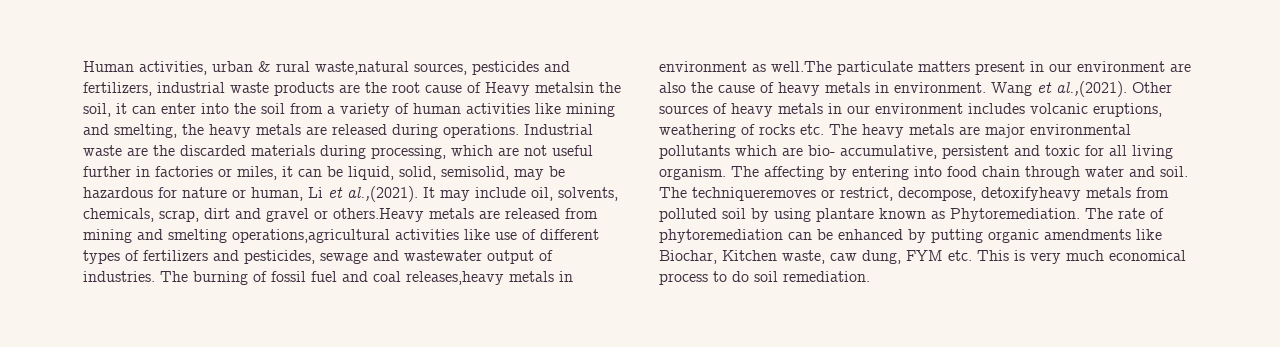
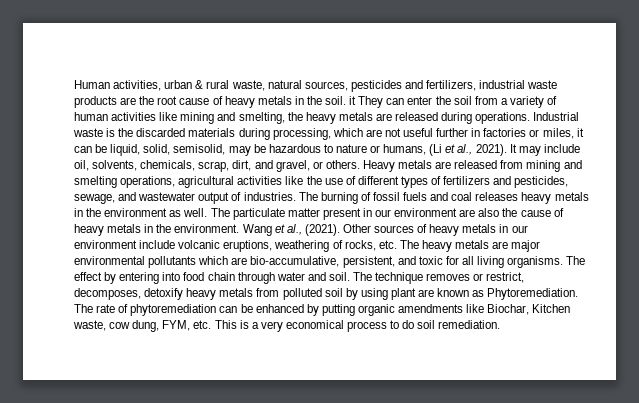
[315,61,409,75] waste,natural -> [231,80,302,91] waste, natural
[485,82,621,96] [83,103,127,117] Heavy metalsin the soil, it -> [224,96,384,108] heavy metals in the soil. it They
[201,103,229,114] into -> (433, 100) none
[127,147,148,156] are -> [106,128,116,137] is
[158,187,177,198] for -> [323,144,333,153] to
[251,186,418,202] human, Li et al.,(2021). -> [383,144,507,156] humans, (Li et al., 2021).
[204,208,424,222] dirt and gravel or others.Heavy -> [232,160,395,172] dirt, and gravel, or others. Heavy
[232,229,490,243] operations,agricultural activities like -> [120,176,322,188] operations, agricultural activities like the
[320,252,368,264] sewage -> [74,194,115,204] sewage,
[311,271,337,282] fuel -> [403,192,428,201] fuels
[406,271,573,285] releases,heavy metals in -> [475,192,589,204] [74,208,102,217] releases heavy metals in the
[771,61,970,75] well.The particulate matters -> [183,208,320,220] well. The particulate matter
(889, 87) none -> [156,224,172,233] the
[1056,81,1127,97] al.,(2021). -> [286,224,340,236] al., (2021).
[968,103,1025,114] includes -> [139,240,176,249] include
[759,124,795,135] rocks -> [344,240,376,251] rocks,
[808,145,1009,159] bio- accumulative, persistent -> [250,256,395,268] bio-accumulative, persistent,
[659,166,824,180] organism. The affecting -> [507,256,586,268] [74,272,102,281] organisms. The effect
[692,187,1081,201] techniqueremoves or restrict, decompose, detoxifyheavy -> [375,272,525,284] [74,288,217,300] technique removes or restrict, decomposes, detoxify heavy
[816,208,874,222] plantare -> [390,288,435,300] plant are
[830,250,943,264] caw dung, FYM -> [109,320,191,332] cow dung, FYM,
[1030,250,1104,264] very much -> [251,321,283,332] a very

